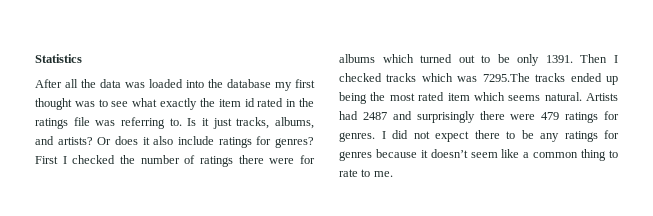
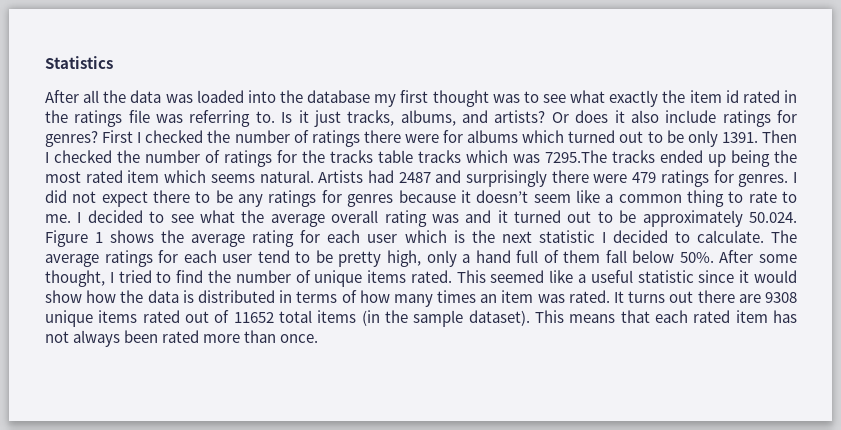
(382, 77) none -> [117,150,413,167] the number of ratings for the tracks table
(393, 174) none -> [77,210,798,227] [45,230,797,247] [45,250,797,267] [45,270,797,287] [45,290,797,307] [45,310,798,327] [45,330,319,347] I decided to see what the average overall rating was and it turned out to be approximately 50.024. Figure 1 shows the average rating for each user which is the next statistic I decided to calculate. The average ratings for each user tend to be pretty high, only a hand full of them fall below 50%. After some thought, I tried to find the number of unique items rated. This seemed like a useful statistic since it would show how the data is distributed in terms of how many times an item was rated. It turns out there are 9308 unique items rated out of 11652 total items (in the sample dataset). This means that each rated item has not always been rated more than once.

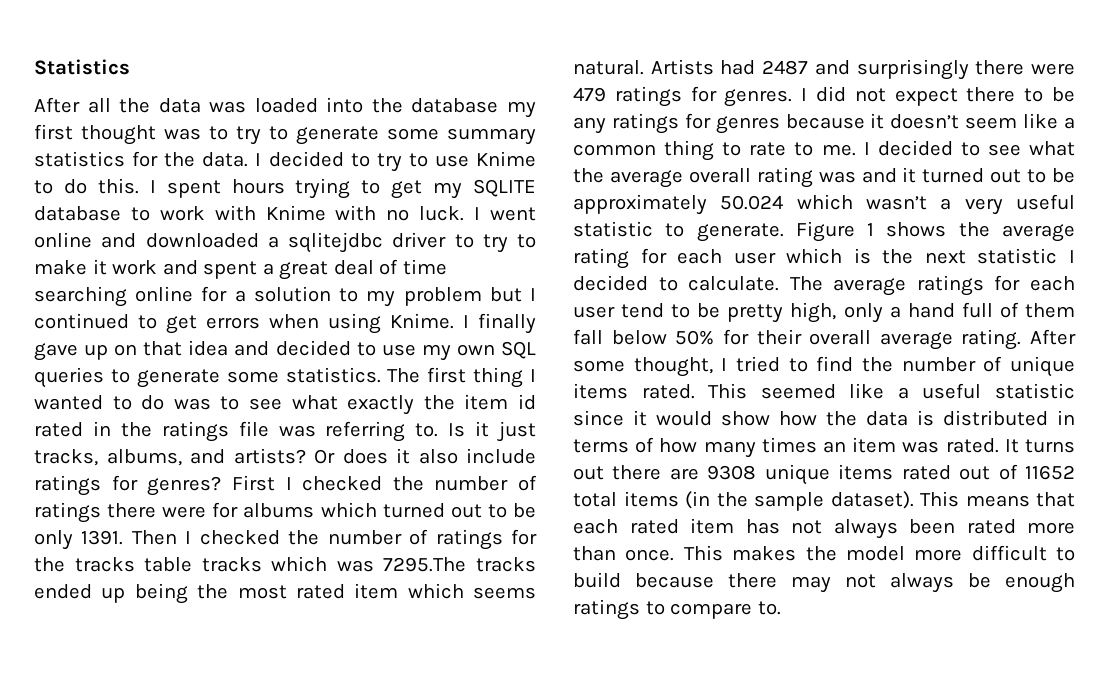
(539, 97) none -> [236,126,536,145] [34,151,537,172] [34,178,536,199] [34,205,537,221] [34,232,536,253] [34,259,447,280] [34,286,536,307] [34,313,536,334] [34,340,536,361] [34,367,536,388] [34,395,240,410] try to generate some summary statistics for the data. I decided to try to use Knime to do this. I spent hours trying to get my SQLITE database to work with Knime with no luck. I went online and downloaded a sqlitejdbc driver to try to make it work and spent a great deal of time searching online for a solution to my problem but I continued to get errors when using Knime. I finally gave up on that idea and decided to use my own SQL queries to generate some statistics. The first thing I wanted to do was to
[749,212,798,223] 50.024. -> [720,194,1075,215] [573,221,784,242] 50.024 which wasn’t a very useful statistic to generate.
[679,252,714,263] 50%. -> [675,329,1022,350] 50% for their overall average rating.
(319, 338) none -> [683,545,1075,561] [573,572,1075,593] [573,599,781,620] This makes the model more difficult to build because there may not always be enough ratings to compare to.

